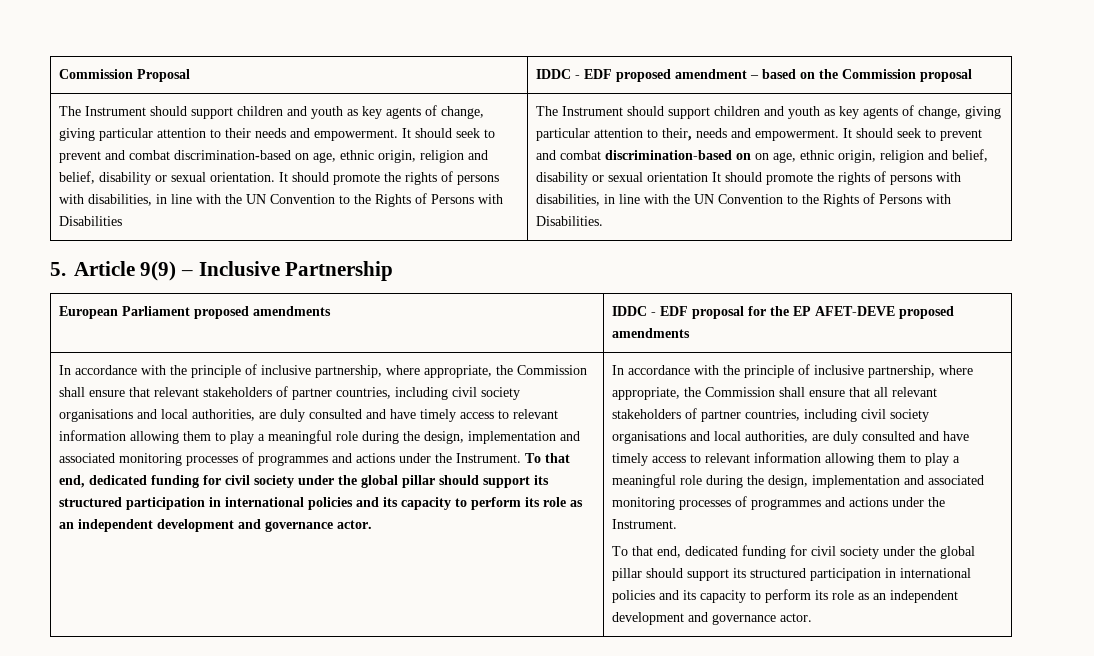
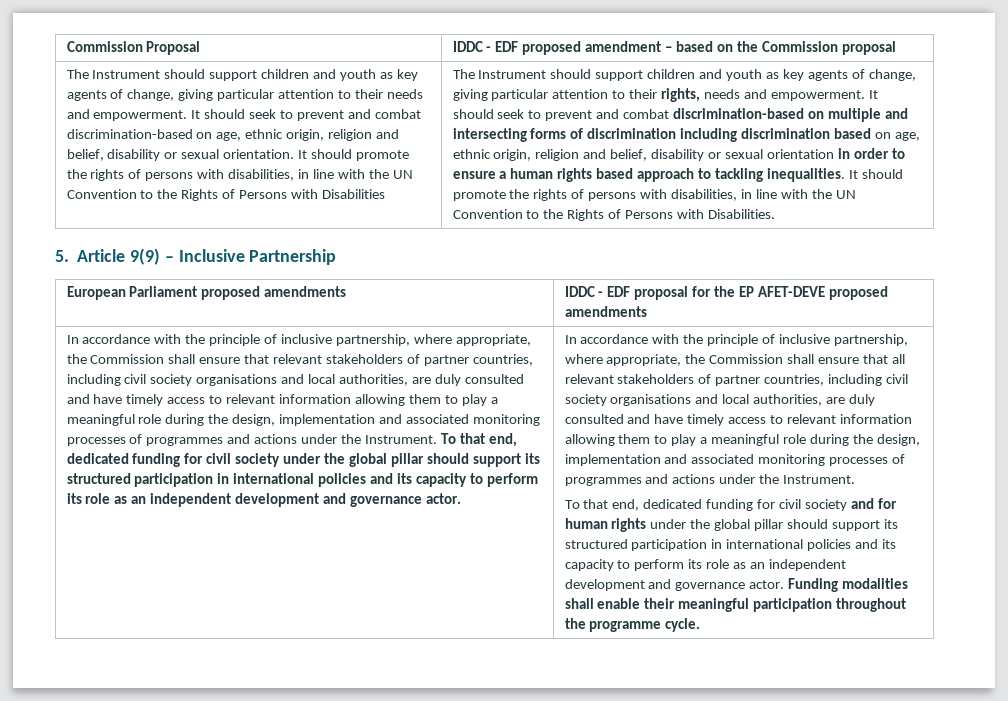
[662,128,693,141] their, -> [629,88,701,102] their rights,
(752, 156) none -> [827,108,908,122] [452,128,871,142] multiple and intersecting forms of discrimination including discrimination based
(709, 177) none -> [837,148,905,159] [452,168,845,182] in order to ensure a human rights based approach to tackling inequalities.
(880, 552) none -> [850,498,897,509] [564,518,647,532] and for human rights
(813, 617) none -> [788,578,909,592] [564,598,907,612] [564,618,701,632] Funding modalities shall enable their meaningful participation throughout the programme cycle.

